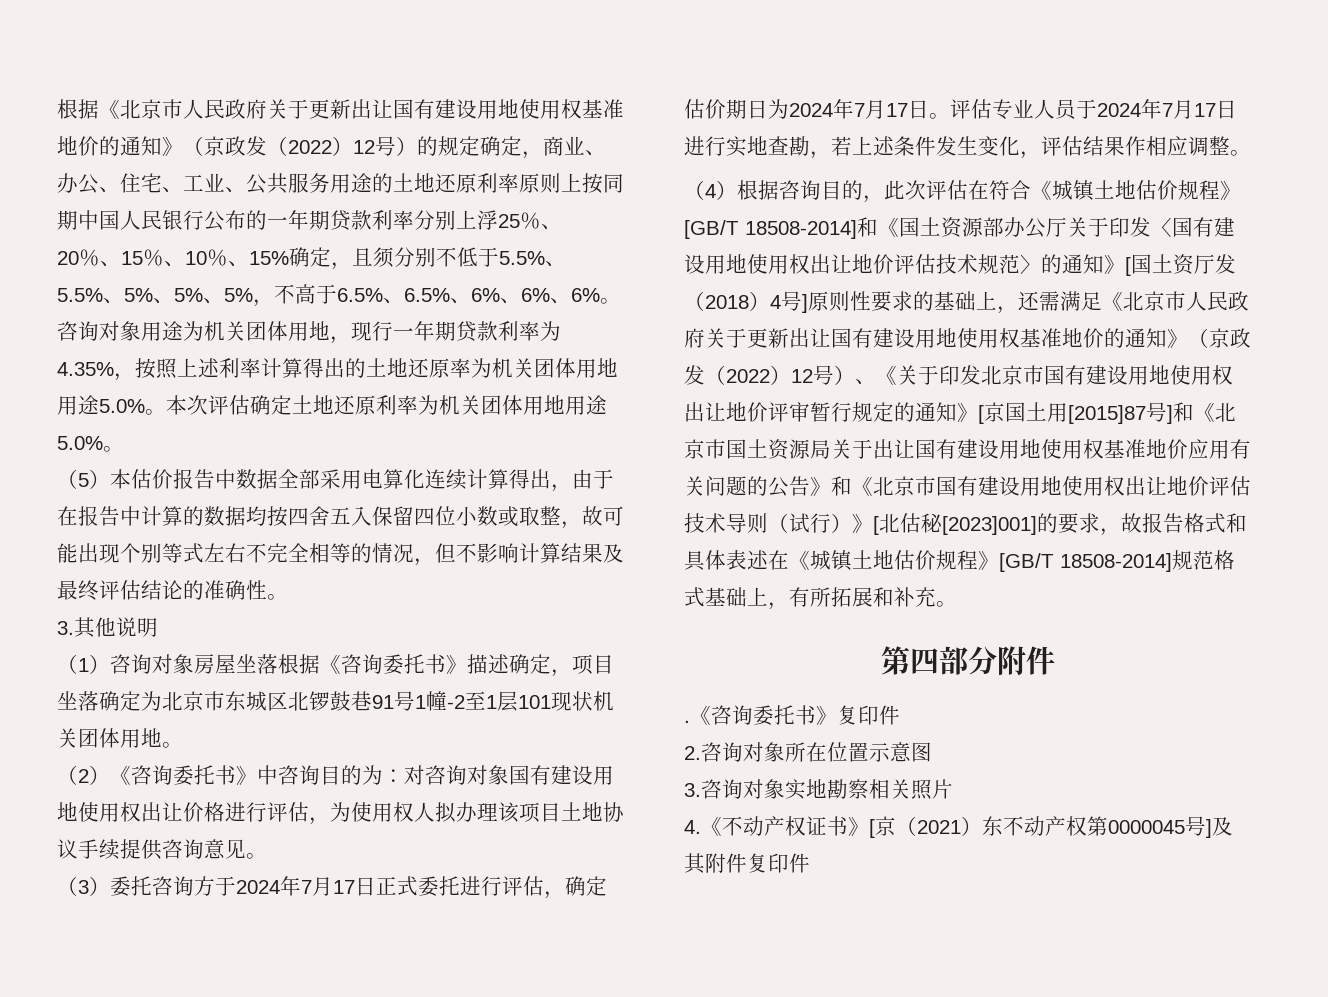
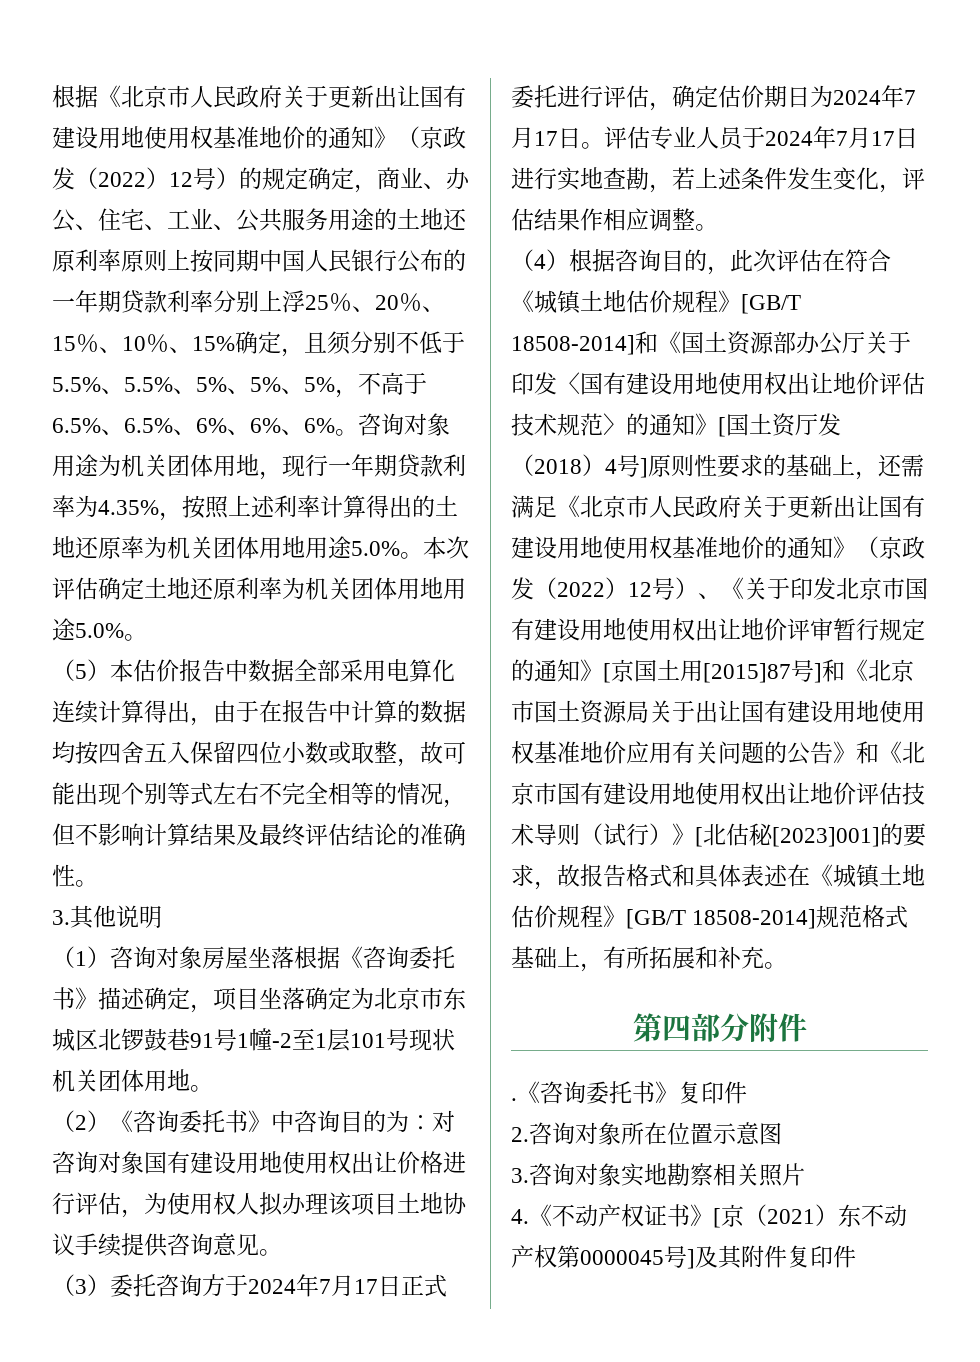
(551, 702) none -> [386,1028,409,1051] 号

